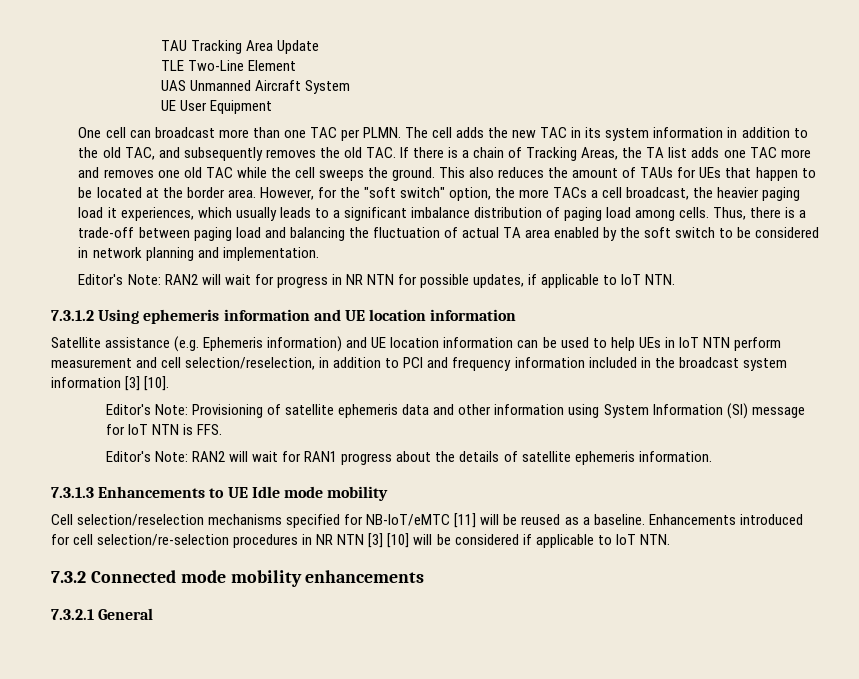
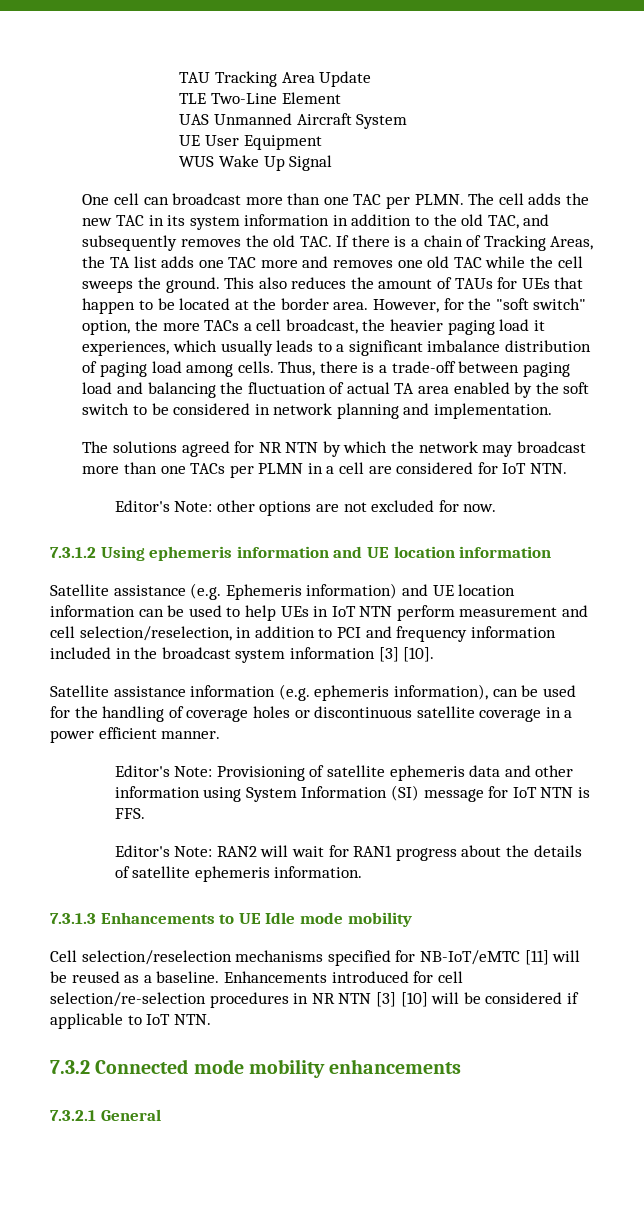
(272, 107) none -> [179,155,333,171] // WUS Wake Up Signal
[78,274,676,288] Editor's Note: RAN2 will wait for progress in NR NTN for possible updates, if applicable to IoT NTN. -> [82,441,586,457] [82,462,567,478] [114,500,497,516] The solutions agreed for NR NTN by which the network may broadcast more than one TACs per PLMN in a cell are considered for IoT NTN. // Editor's Note: other options are not excluded for now.
(170, 383) none -> [50,684,576,701] [50,706,573,722] [50,727,221,743] // Satellite assistance information (e.g. ephemeris information), can be used for the handling of coverage holes or discontinuous satellite coverage in a power efficient manner.

